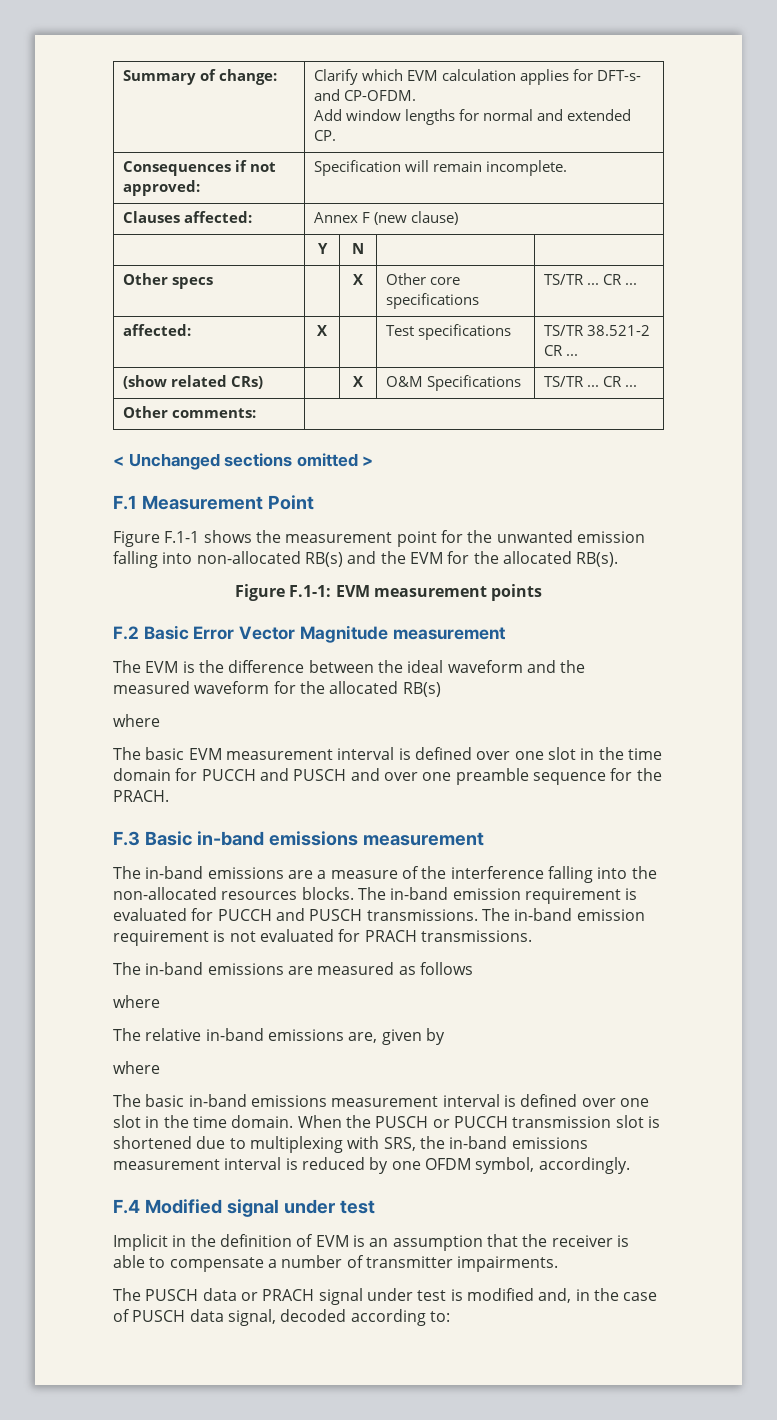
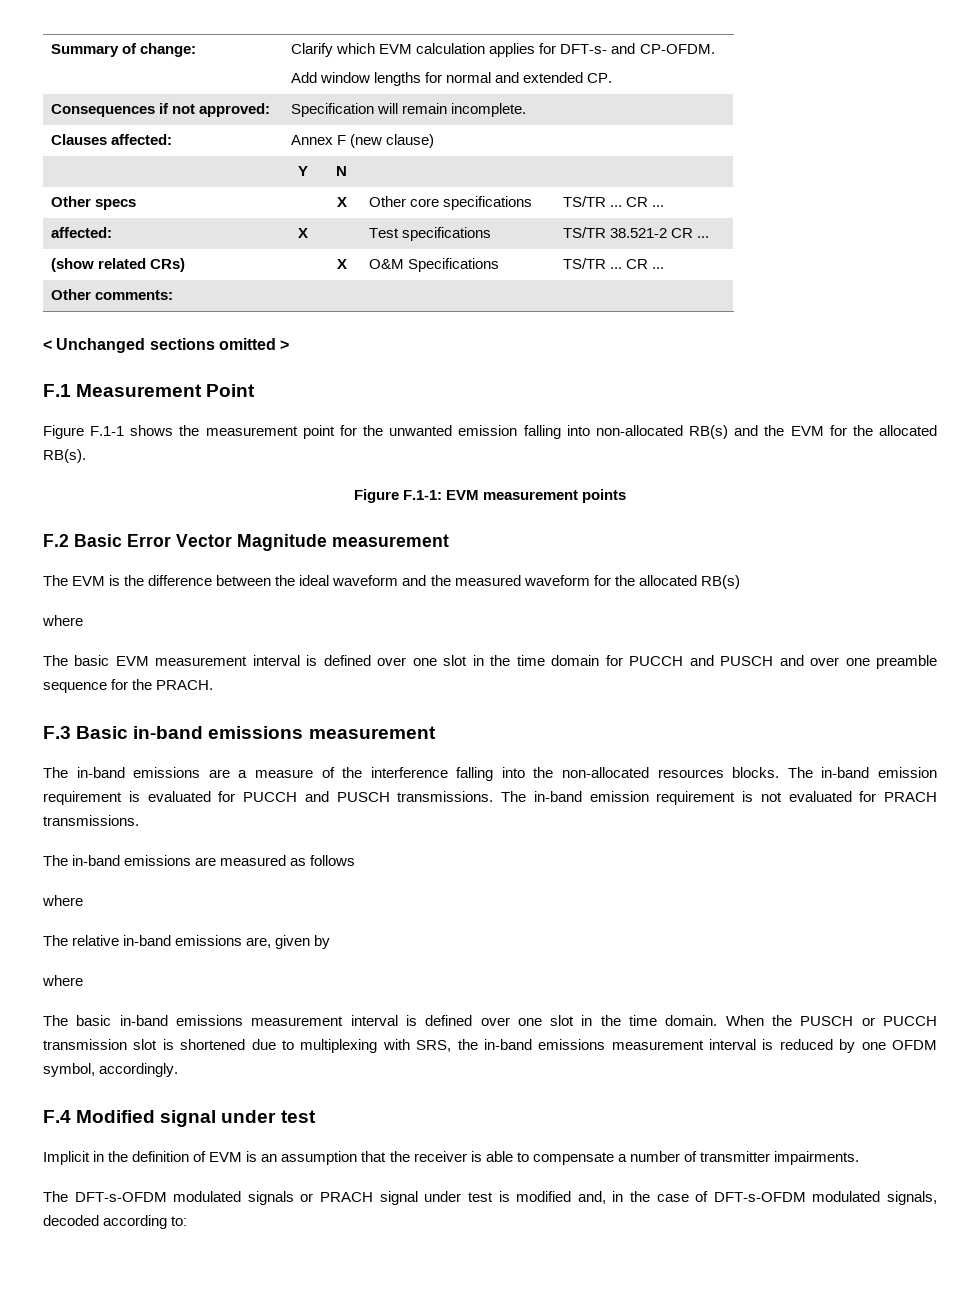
[145,1288,237,1301] PUSCH data -> [74,1191,294,1205] DFT-s-OFDM modulated signals
[132,1309,276,1326] PUSCH data signal, -> [713,1191,937,1205] DFT-s-OFDM modulated signals,

